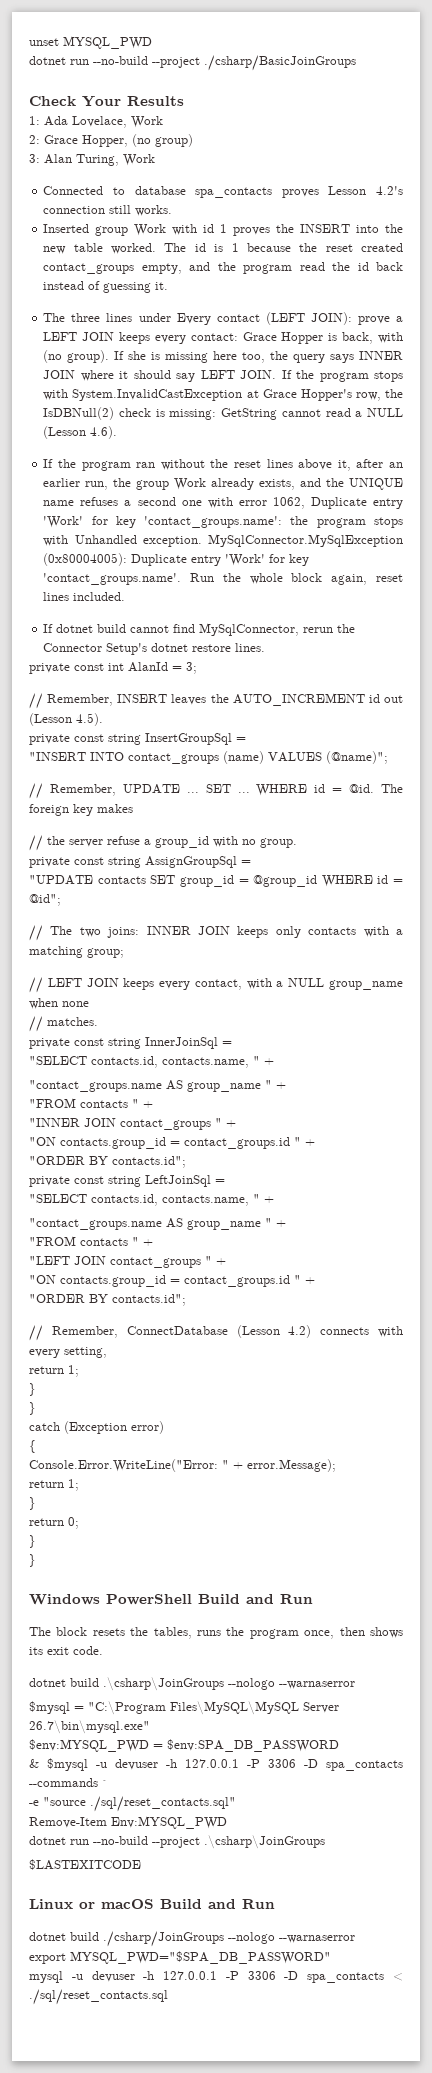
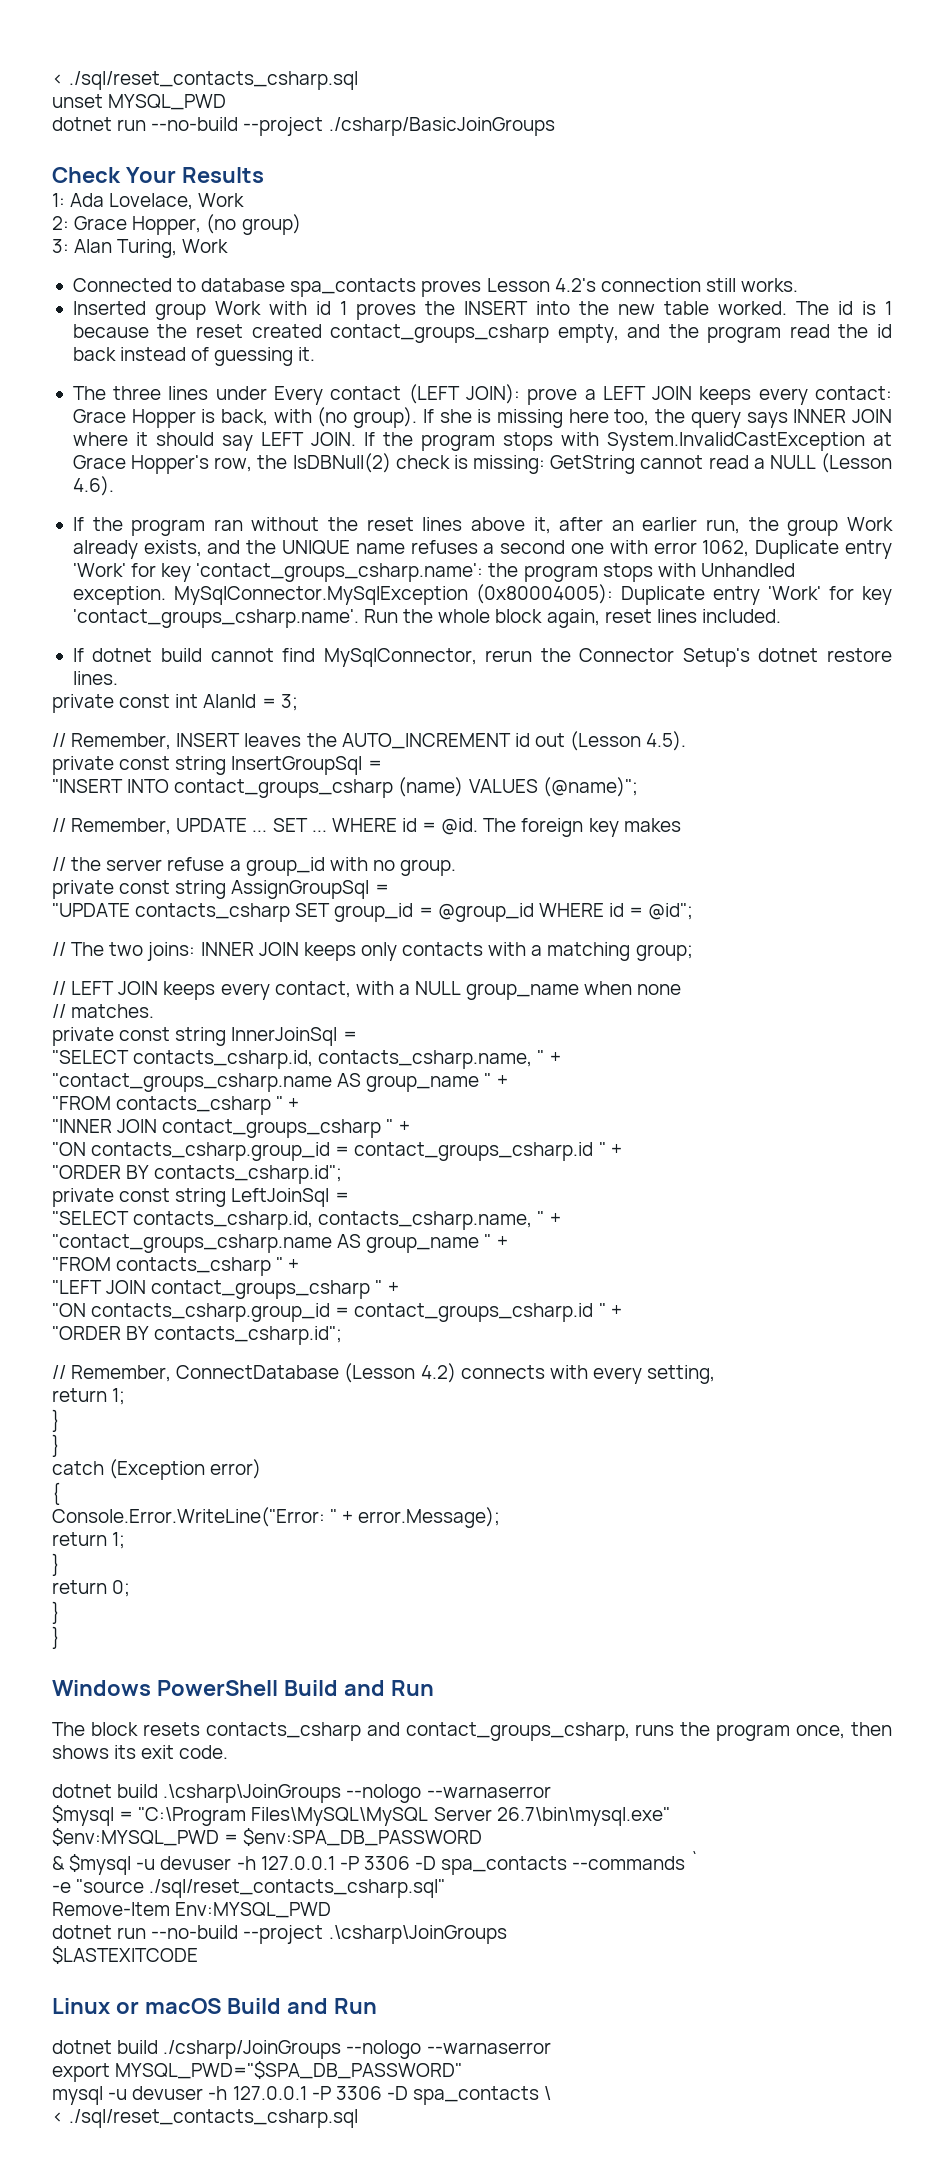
(29, 42) none -> [52,71,359,90] < ./sql/reset_contacts_csharp.sql //
[43,263,135,274] contact_groups -> [330,324,550,343] contact_groups_csharp
[144,516,283,528] 'contact_groups.name': -> [196,563,484,582] 'contact_groups_csharp.name':
[43,573,182,585] 'contact_groups.name'. -> [72,609,359,628] 'contact_groups_csharp.name'.
[128,753,219,764] contact_groups -> [174,779,394,798] contact_groups_csharp
[97,876,146,884] contacts -> [135,903,291,922] contacts_csharp
[91,1056,274,1068] [29,1080,286,1092] [29,1098,128,1108] contacts.id, contacts.name, " + // "contact_groups.name AS group_name " + // "FROM contacts -> [133,1050,561,1069] [52,1073,508,1092] [52,1096,272,1115] contacts_csharp.id, contacts_csharp.name, " + // "contact_groups_csharp.name AS group_name " + // "FROM contacts_csharp
[120,1118,236,1130] [29,1137,315,1149] [29,1156,186,1168] contact_groups " + // "ON contacts.group_id = contact_groups.id " + // "ORDER BY contacts.id"; -> [162,1119,410,1138] [52,1142,622,1161] [52,1165,343,1184] contact_groups_csharp " + // "ON contacts_csharp.group_id = contact_groups_csharp.id " + // "ORDER BY contacts_csharp.id";
[91,1194,274,1206] [29,1218,286,1230] [29,1236,128,1246] contacts.id, contacts.name, " + // "contact_groups.name AS group_name " + // "FROM contacts -> [133,1211,561,1230] [52,1234,508,1253] [52,1257,272,1276] contacts_csharp.id, contacts_csharp.name, " + // "contact_groups_csharp.name AS group_name " + // "FROM contacts_csharp
[110,1256,226,1268] [29,1275,315,1287] [29,1294,186,1306] contact_groups " + // "ON contacts.group_id = contact_groups.id " + // "ORDER BY contacts.id"; -> [151,1280,399,1299] [52,1303,622,1322] [52,1326,343,1345] contact_groups_csharp " + // "ON contacts_csharp.group_id = contact_groups_csharp.id " + // "ORDER BY contacts_csharp.id";
[130,1627,192,1639] the tables, -> [205,1722,630,1741] contacts_csharp and contact_groups_csharp,
[90,1796,236,1812] ./sql/reset_contacts.sql" -> [149,1879,446,1898] ./sql/reset_contacts_csharp.sql"
[393,1973,403,1981] [29,1989,168,2005] < ./sql/reset_contacts.sql -> [544,2086,552,2100] [52,2109,359,2128] \ // < ./sql/reset_contacts_csharp.sql

